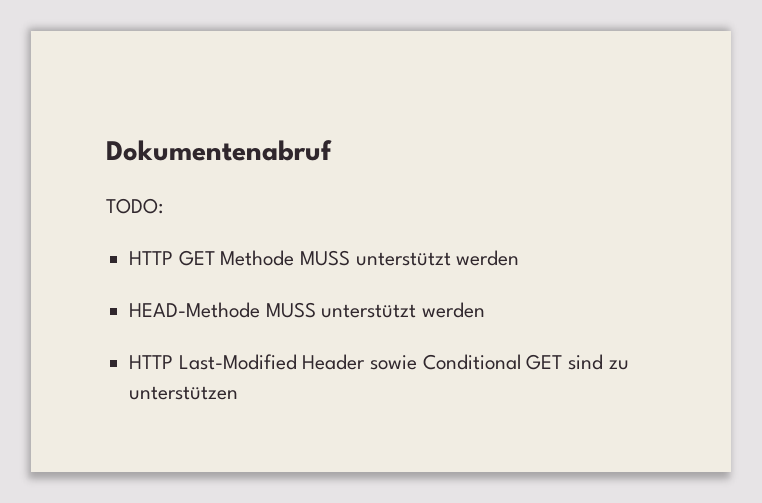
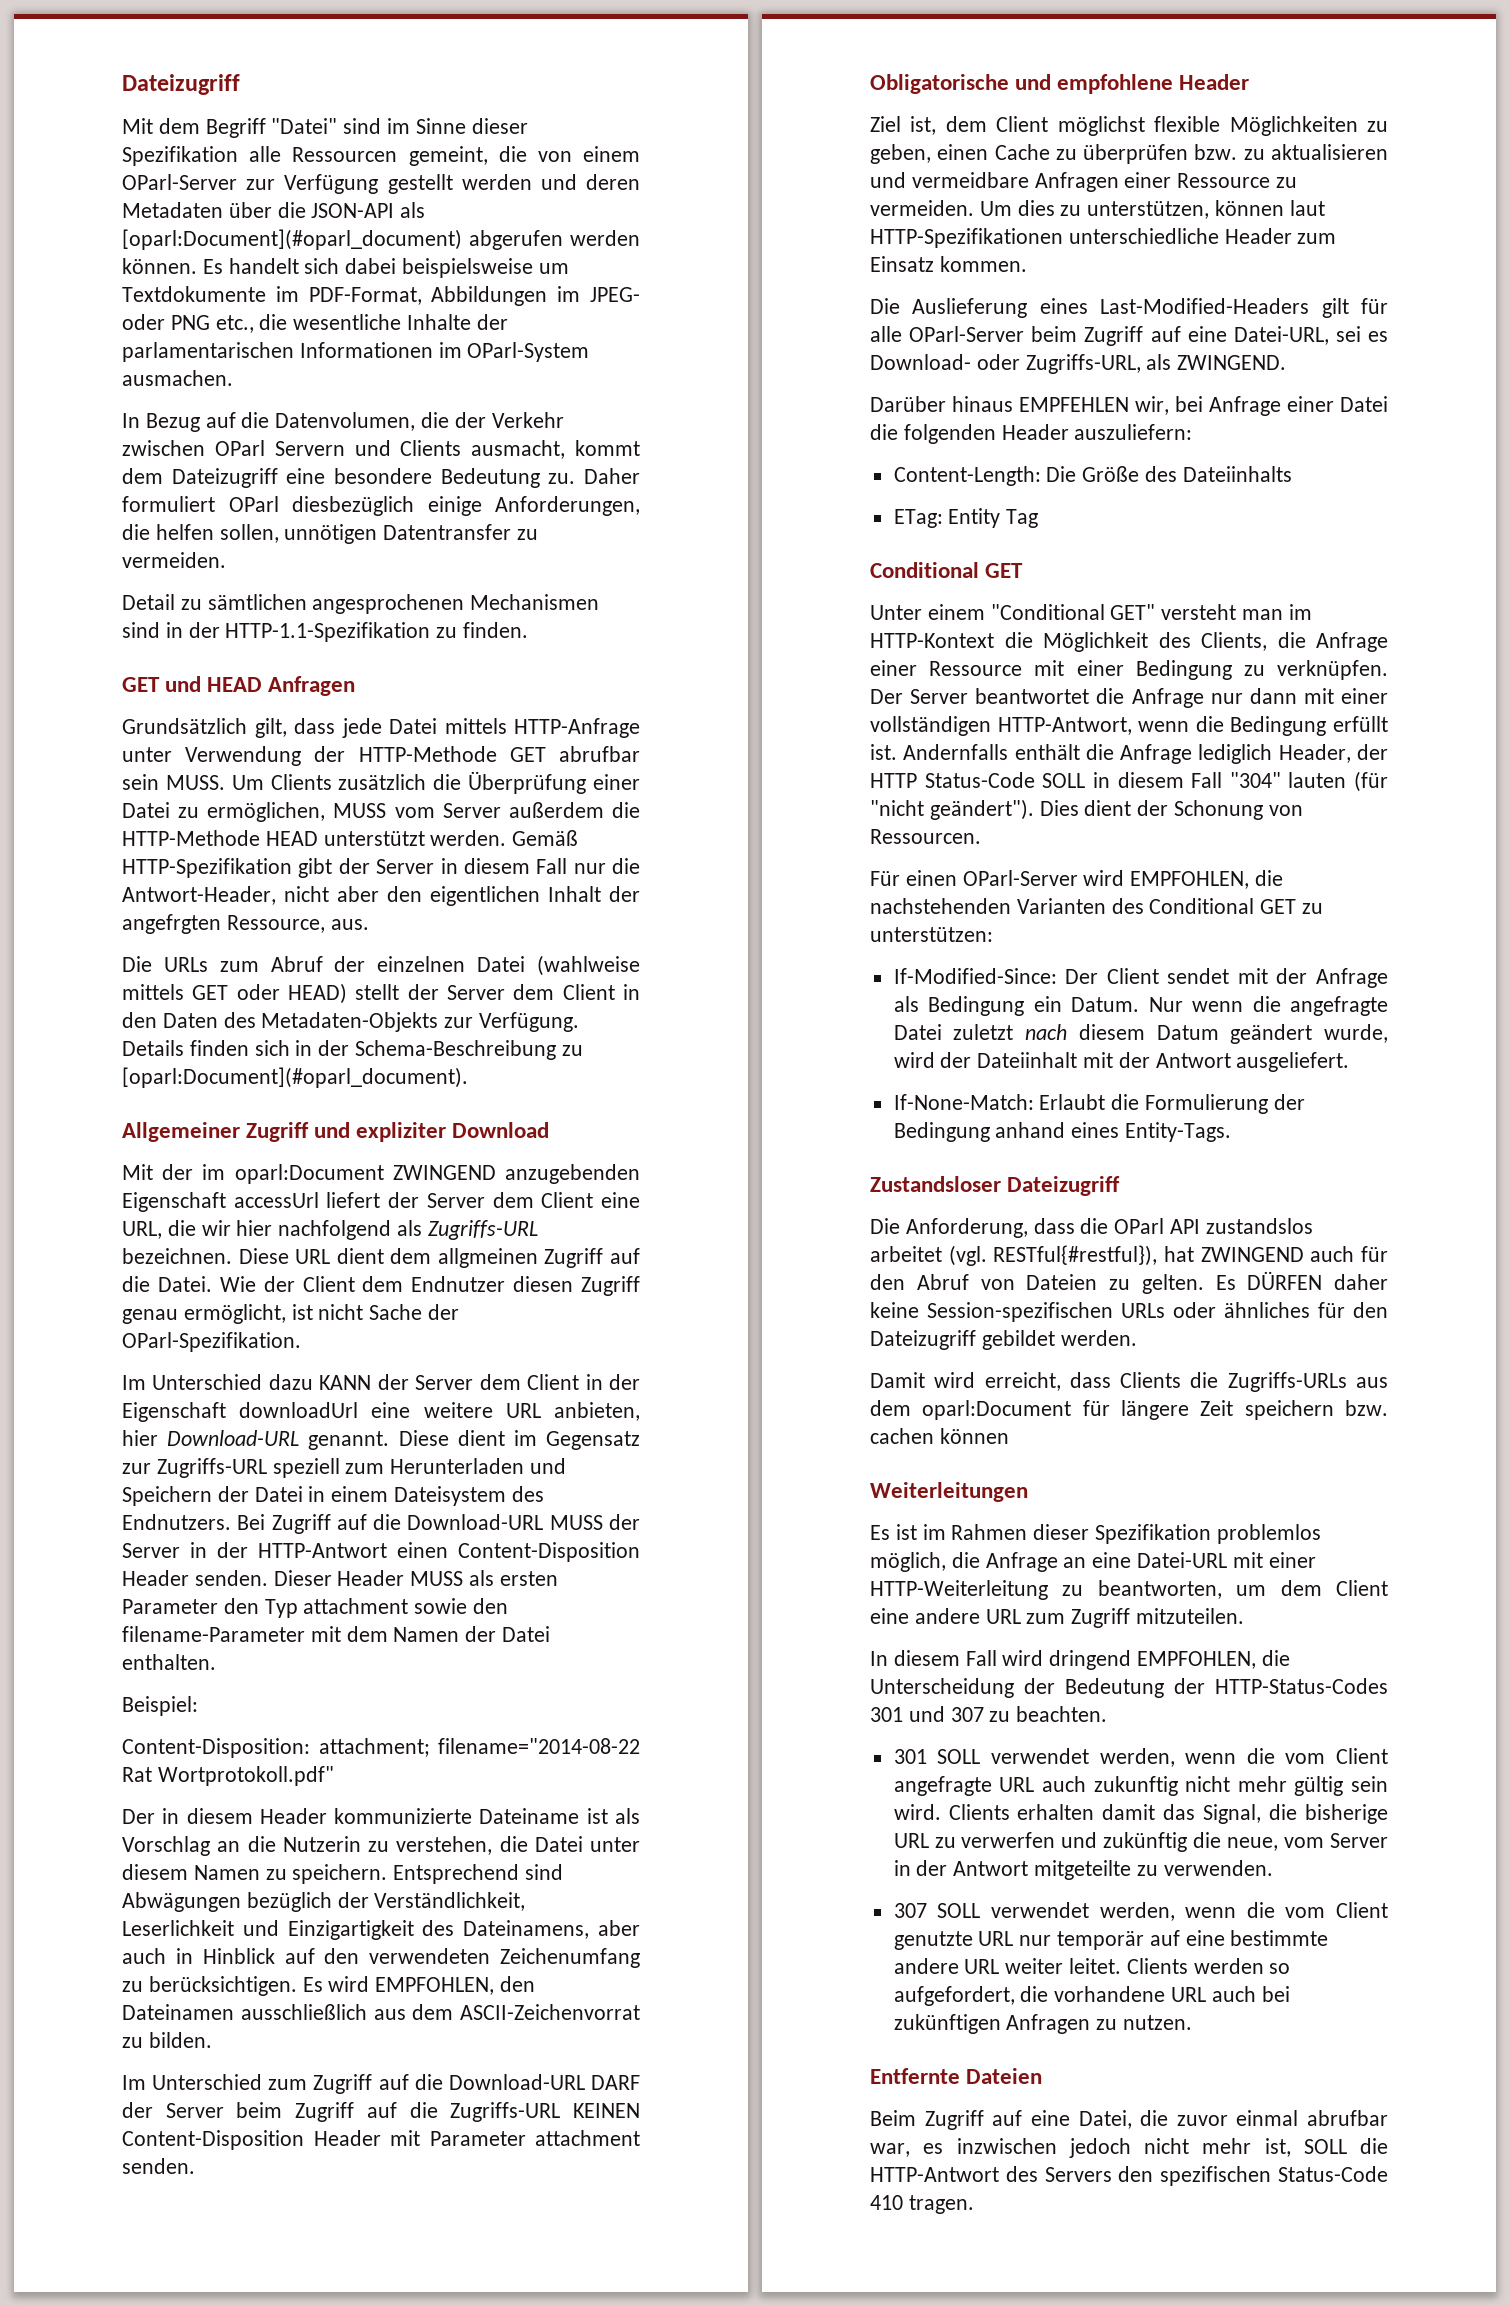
[106,140,332,161] [106,198,163,214] [129,250,520,266] [129,302,486,318] [129,354,629,370] [129,386,239,400] Dokumentenabruf // TODO: // HTTP GET Methode MUSS unterstützt werden // HEAD-Methode MUSS unterstützt werden // HTTP Last-Modified Header sowie Conditional GET sind zu unterstützen -> [122,74,240,95] [122,118,528,138] [122,146,640,166] [122,174,640,194] [122,202,426,218] [122,229,640,250] [122,258,569,278] [122,286,640,306] [122,314,508,333] [122,342,590,362] [122,370,233,386] [122,412,564,432] [122,440,640,459] [122,468,640,488] [122,496,640,516] [122,524,539,544] [122,552,226,568] [122,594,600,614] [122,622,529,642] [122,676,356,696] [122,718,640,738] [122,746,640,766] [122,771,640,794] [122,802,641,822] [122,830,579,846] [122,858,640,878] [122,886,640,906] [122,914,369,934] [122,955,640,976] [122,983,640,1004] [122,1012,580,1032] [122,1040,583,1060] [122,1067,468,1088] [122,1122,550,1142] [122,1164,640,1184] [122,1192,640,1212] [122,1220,538,1240] [122,1248,640,1268] [122,1276,640,1296] [122,1304,460,1324] [122,1332,301,1352] [122,1374,641,1390] [122,1402,640,1422] [122,1430,640,1450] [122,1458,567,1478] [122,1486,544,1506] [122,1514,640,1534] [122,1542,640,1562] [122,1570,558,1586] [122,1598,509,1618] [122,1626,551,1642] [122,1654,216,1670] [122,1696,198,1716] [122,1738,640,1758] [122,1766,334,1786] [122,1808,640,1824] [122,1836,640,1856] [122,1864,564,1884] [122,1892,526,1912] [122,1920,640,1940] [122,1948,640,1968] [122,1976,536,1996] [122,2004,640,2020] [122,2032,212,2048] [122,2074,640,2094] [122,2102,640,2122] [122,2130,640,2150] [122,2158,195,2174] [870,74,1250,94] [870,116,1388,136] [870,144,1388,164] [870,172,1298,192] [870,200,1325,219] [870,228,1337,248] [870,256,1027,272] [870,298,1388,318] [870,326,1388,346] [870,354,1287,374] [870,396,1388,416] [870,424,1193,444] [893,466,1292,486] [893,508,1039,528] [870,562,1024,578] [870,604,1312,620] [870,632,1388,652] [870,660,1388,680] [870,688,1388,708] [870,716,1388,736] [870,744,1388,764] [870,771,1388,792] [870,799,1303,820] [870,829,981,844] [870,870,1284,889] [870,898,1324,914] [870,927,993,942] [893,968,1388,988] [893,996,1388,1016] [893,1024,1388,1044] [893,1052,1350,1072] [893,1094,1305,1114] [893,1122,1232,1142] [870,1176,1121,1196] [870,1218,1313,1238] [870,1245,1388,1266] [870,1271,1388,1294] [870,1302,1388,1322] [870,1330,1137,1350] [870,1372,1388,1392] [870,1400,1388,1420] [870,1428,1009,1444] [870,1482,1028,1502] [870,1524,1321,1544] [870,1552,1316,1572] [870,1580,1388,1600] [870,1608,1245,1628] [870,1650,1290,1670] [870,1678,1388,1698] [870,1706,1108,1722] [893,1748,1388,1767] [893,1776,1388,1796] [893,1804,1388,1824] [893,1832,1388,1852] [893,1860,1273,1880] [893,1902,1388,1921] [893,1930,1329,1950] [893,1958,1291,1974] [893,1986,1290,2006] [893,2014,1193,2034] [870,2068,1043,2084] [870,2110,1388,2130] [870,2138,1388,2158] [870,2166,1388,2186] [870,2195,974,2214] Dateizugriff // Mit dem Begriff "Datei" sind im Sinne dieser Spezifikation alle Ressourcen gemeint, die von einem OParl-Server zur Verfügung gestellt werden und deren Metadaten über die JSON-API als [oparl:Document](#oparl_document) abgerufen werden können. Es handelt sich dabei beispielsweise um Textdokumente im PDF-Format, Abbildungen im JPEG- oder PNG etc., die wesentliche Inhalte der parlamentarischen Informationen im OParl-System ausmachen. // In Bezug auf die Datenvolumen, die der Verkehr zwischen OParl Servern und Clients ausmacht, kommt dem Dateizugriff eine besondere Bedeutung zu. Daher formuliert OParl diesbezüglich einige Anforderungen, die helfen sollen, unnötigen Datentransfer zu vermeiden. // Detail zu sämtlichen angesprochenen Mechanismen sind in der HTTP-1.1-Spezifikation zu finden. // GET und HEAD Anfragen // Grundsätzlich gilt, dass jede Datei mittels HTTP-Anfrage unter Verwendung der HTTP-Methode GET abrufbar sein MUSS. Um Clients zusätzlich die Überprüfung einer Datei zu ermöglichen, MUSS vom Server außerdem die HTTP-Methode HEAD unterstützt werden. Gemäß HTTP-Spezifikation gibt der Server in diesem Fall nur die Antwort-Header, nicht aber den eigentlichen Inhalt der angefrgten Ressource, aus. // Die URLs zum Abruf der einzelnen Datei (wahlweise mittels GET oder HEAD) stellt der Server dem Client in den Daten des Metadaten-Objekts zur Verfügung. Details finden sich in der Schema-Beschreibung zu [oparl:Document](#oparl_document). // Allgemeiner Zugriff und expliziter Download // Mit der im oparl:Document ZWINGEND anzugebenden Eigenschaft accessUrl liefert der Server dem Client eine URL, die wir hier nachfolgend als Zugriffs-URL bezeichnen. Diese URL dient dem allgmeinen Zugriff auf die Datei. Wie der Client dem Endnutzer diesen Zugriff genau ermöglicht, ist nicht Sache der OParl-Spezifikation. // Im Unterschied dazu KANN der Server dem Client in der Eigenschaft downloadUrl eine weitere URL anbieten, hier Download-URL genannt. Diese dient im Gegensatz zur Zugriffs-URL speziell zum Herunterladen und Speichern der Datei in einem Dateisystem des Endnutzers. Bei Zugriff auf die Download-URL MUSS der Server in der HTTP-Antwort einen Content-Disposition Header senden. Dieser Header MUSS als ersten Parameter den Typ attachment sowie den filename-Parameter mit dem Namen der Datei enthalten. // Beispiel: // Content-Disposition: attachment; filename="2014-08-22 Rat Wortprotokoll.pdf" // Der in diesem Header kommunizierte Dateiname ist als Vorschlag an die Nutzerin zu verstehen, die Datei unter diesem Namen zu speichern. Entsprechend sind Abwägungen bezüglich der Verständlichkeit, Leserlichkeit und Einzigartigkeit des Dateinamens, aber auch in Hinblick auf den verwendeten Zeichenumfang zu berücksichtigen. Es wird EMPFOHLEN, den Dateinamen ausschließlich aus dem ASCII-Zeichenvorrat zu bilden. // Im Unterschied zum Zugriff auf die Download-URL DARF der Server beim Zugriff auf die Zugriffs-URL KEINEN Content-Disposition Header mit Parameter attachment senden. // Obligatorische und empfohlene Header // Ziel ist, dem Client möglichst flexible Möglichkeiten zu geben, einen Cache zu überprüfen bzw. zu aktualisieren und vermeidbare Anfragen einer Ressource zu vermeiden. Um dies zu unterstützen, können laut HTTP-Spezifikationen unterschiedliche Header zum Einsatz kommen. // Die Auslieferung eines Last-Modified-Headers gilt für alle OParl-Server beim Zugriff auf eine Datei-URL, sei es Download- oder Zugriffs-URL, als ZWINGEND. // Darüber hinaus EMPFEHLEN wir, bei Anfrage einer Datei die folgenden Header auszuliefern: // Content-Length: Die Größe des Dateiinhalts // ETag: Entity Tag // Conditional GET // Unter einem "Conditional GET" versteht man im HTTP-Kontext die Möglichkeit des Clients, die Anfrage einer Ressource mit einer Bedingung zu verknüpfen. Der Server beantwortet die Anfrage nur dann mit einer vollständigen HTTP-Antwort, wenn die Bedingung erfüllt ist. Andernfalls enthält die Anfrage lediglich Header, der HTTP Status-Code SOLL in diesem Fall "304" lauten (für "nicht geändert"). Dies dient der Schonung von Ressourcen. // Für einen OParl-Server wird EMPFOHLEN, die nachstehenden Varianten des Conditional GET zu unterstützen: // If-Modified-Since: Der Client sendet mit der Anfrage als Bedingung ein Datum. Nur wenn die angefragte Datei zuletzt nach diesem Datum geändert wurde, wird der Dateiinhalt mit der Antwort ausgeliefert. // If-None-Match: Erlaubt die Formulierung der Bedingung anhand eines Entity-Tags. // Zustandsloser Dateizugriff // Die Anforderung, dass die OParl API zustandslos arbeitet (vgl. RESTful{#restful}), hat ZWINGEND auch für den Abruf von Dateien zu gelten. Es DÜRFEN daher keine Session-spezifischen URLs oder ähnliches für den Dateizugriff gebildet werden. // Damit wird erreicht, dass Clients die Zugriffs-URLs aus dem oparl:Document für längere Zeit speichern bzw. cachen können // Weiterleitungen // Es ist im Rahmen dieser Spezifikation problemlos möglich, die Anfrage an eine Datei-URL mit einer HTTP-Weiterleitung zu beantworten, um dem Client eine andere URL zum Zugriff mitzuteilen. // In diesem Fall wird dringend EMPFOHLEN, die Unterscheidung der Bedeutung der HTTP-Status-Codes 301 und 307 zu beachten. // 301 SOLL verwendet werden, wenn die vom Client angefragte URL auch zukunftig nicht mehr gültig sein wird. Clients erhalten damit das Signal, die bisherige URL zu verwerfen und zukünftig die neue, vom Server in der Antwort mitgeteilte zu verwenden. // 307 SOLL verwendet werden, wenn die vom Client genutzte URL nur temporär auf eine bestimmte andere URL weiter leitet. Clients werden so aufgefordert, die vorhandene URL auch bei zukünftigen Anfragen zu nutzen. // Entfernte Dateien // Beim Zugriff auf eine Datei, die zuvor einmal abrufbar war, es inzwischen jedoch nicht mehr ist, SOLL die HTTP-Antwort des Servers den spezifischen Status-Code 410 tragen.

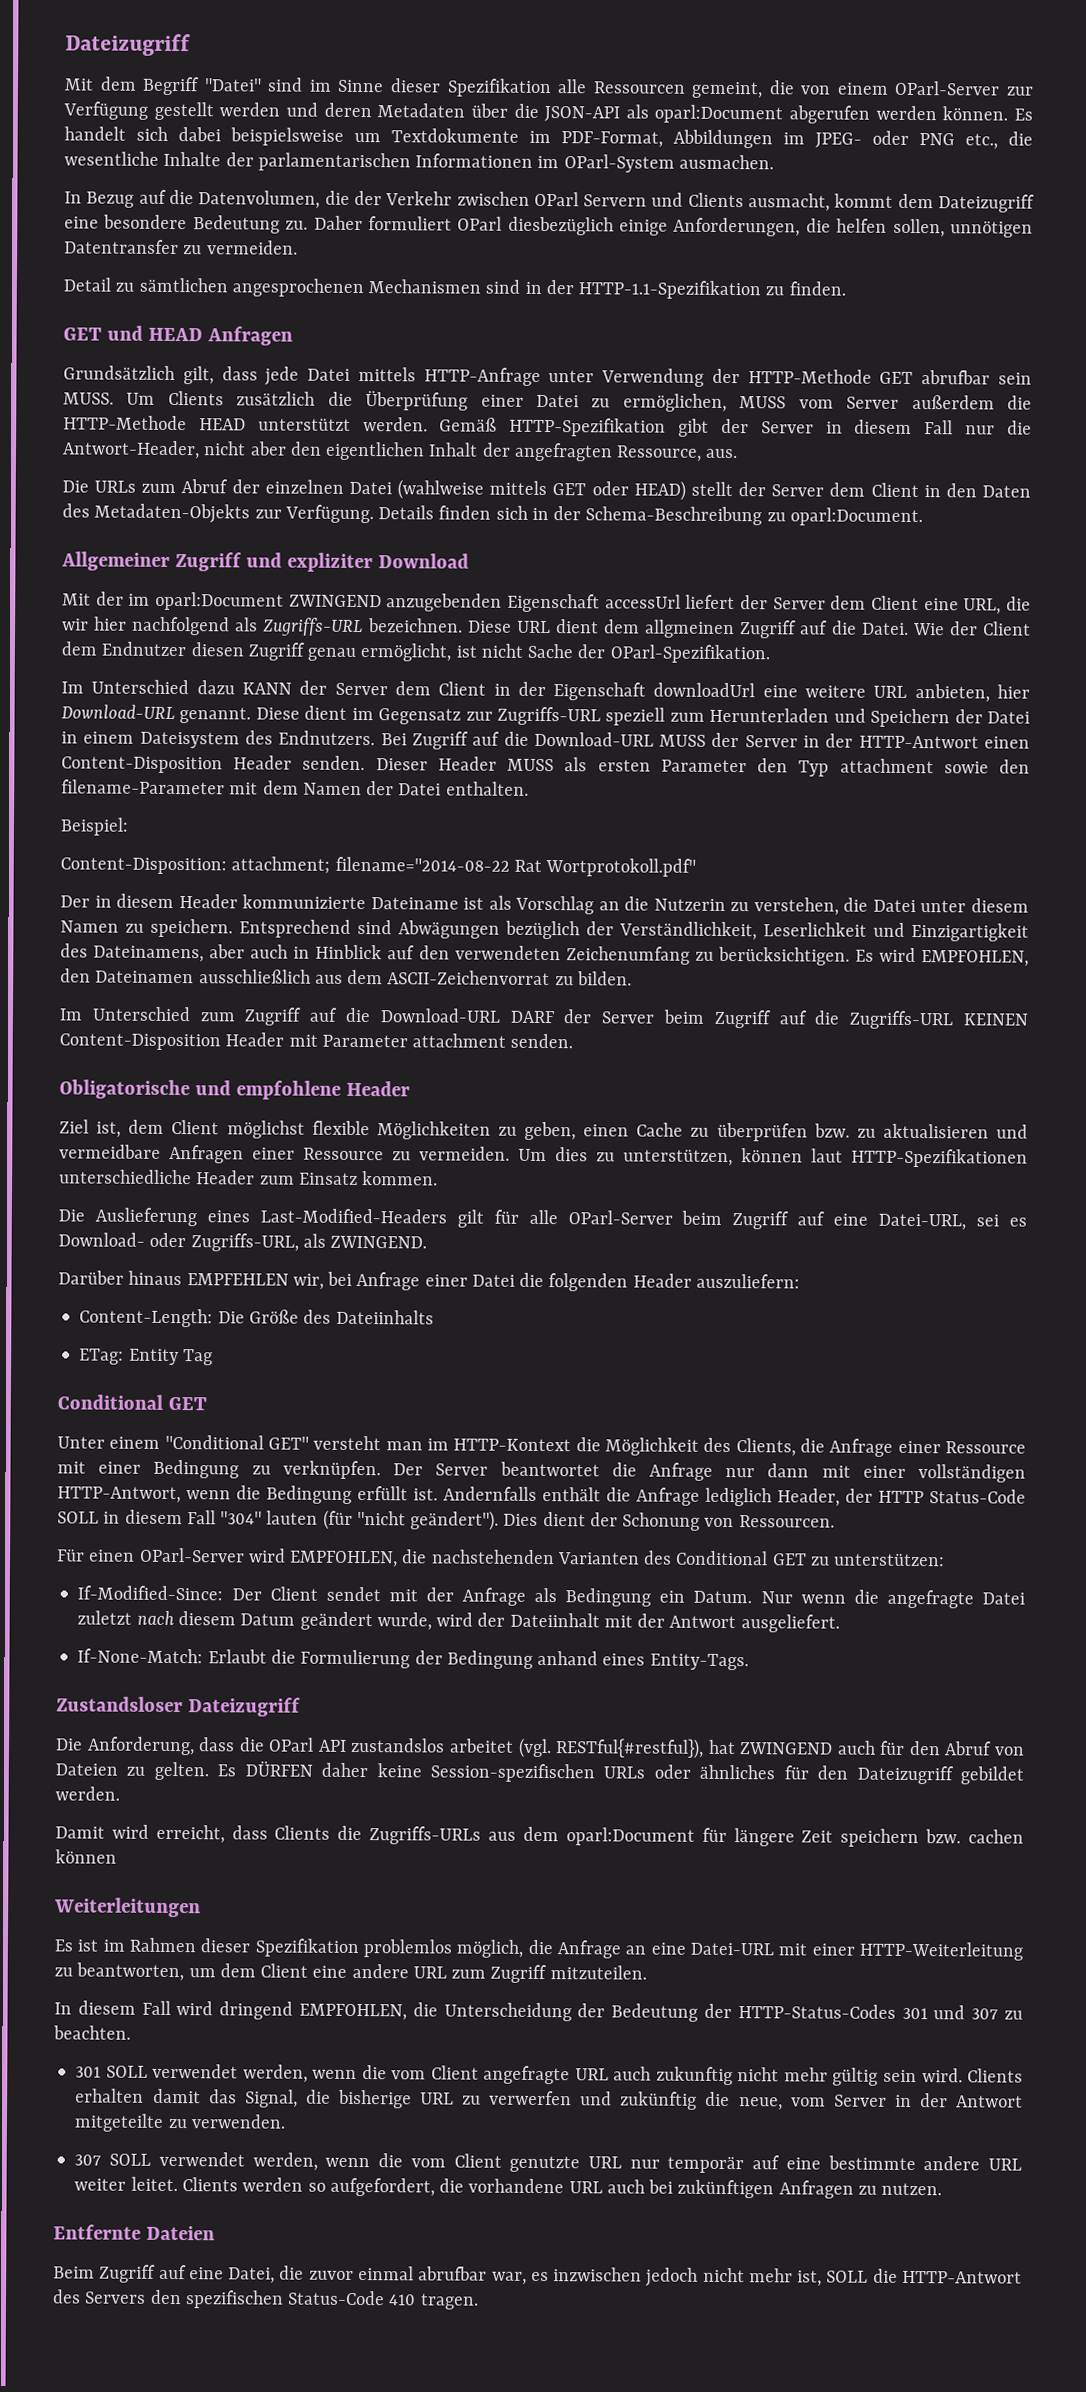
[122,229,462,250] [oparl:Document](#oparl_document) -> [654,104,784,124] oparl:Document
[122,914,221,934] angefrgten -> [513,442,613,462] angefragten
[122,1067,468,1088] [oparl:Document](#oparl_document). -> [789,507,923,527] oparl:Document.

